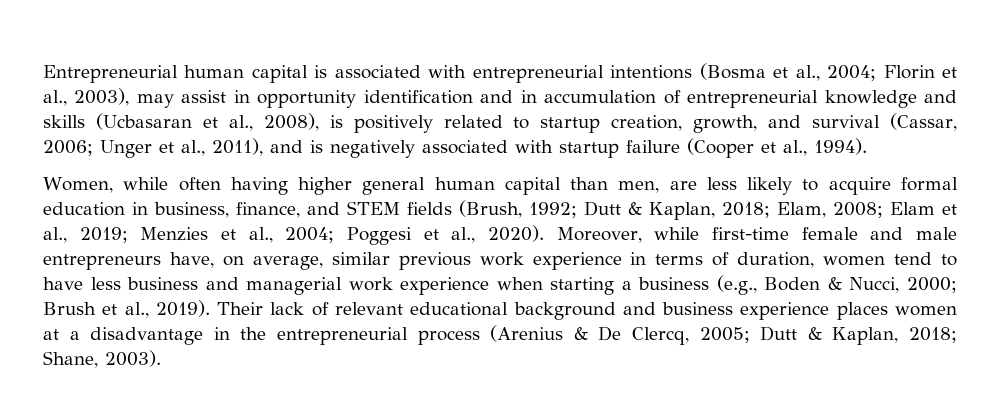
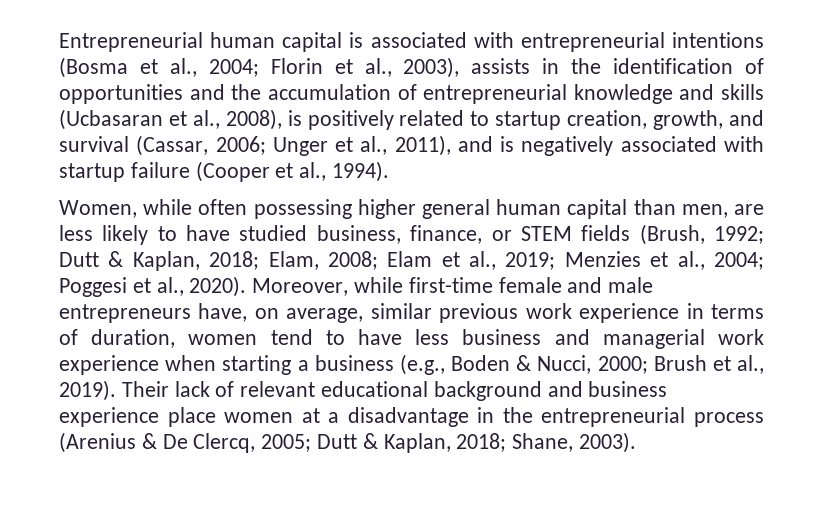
[136,90,537,108] may assist in opportunity identification and in -> [471,58,764,74] [59,84,262,104] assists in the identification of opportunities and the
[230,177,288,195] having -> [253,199,352,219] possessing
[828,177,958,195] [43,202,148,216] acquire formal education in -> [186,225,308,241] have studied
[307,202,340,215] and -> [491,230,512,241] or
[836,302,888,320] places -> [167,407,216,427] place

